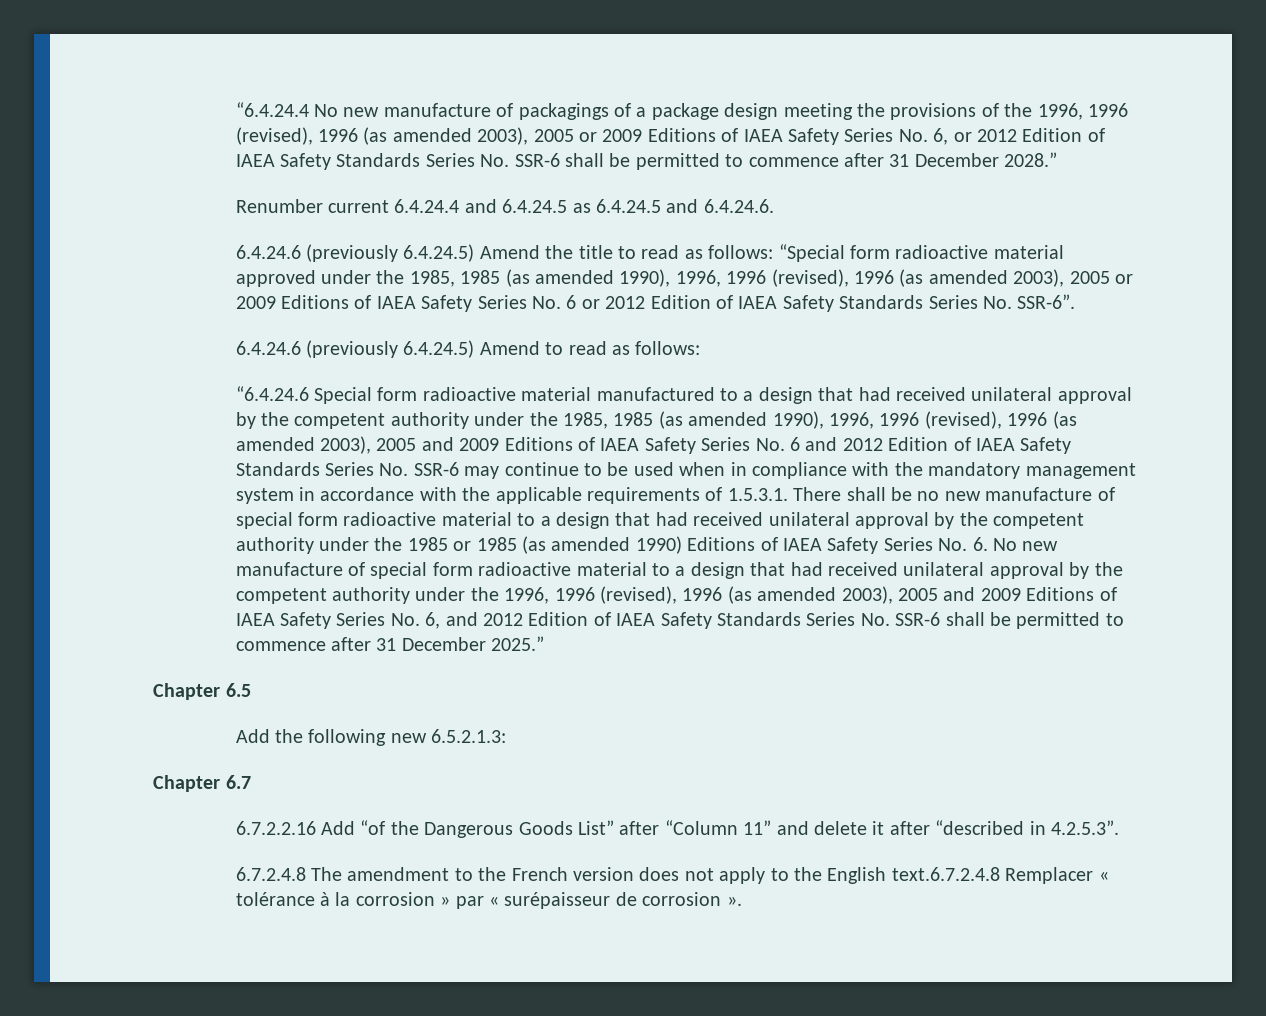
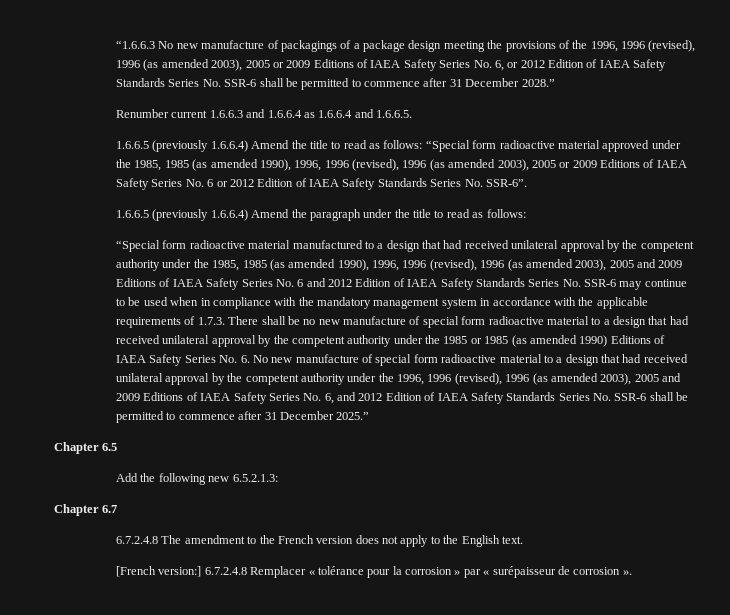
[235,102,309,117] “6.4.24.4 -> [116,40,156,49] “1.6.6.3
[394,199,774,213] [235,244,475,262] 6.4.24.4 and 6.4.24.5 as 6.4.24.5 and 6.4.24.6. // 6.4.24.6 (previously 6.4.24.5) -> [209,109,413,118] [116,140,248,152] 1.6.6.3 and 1.6.6.4 as 1.6.6.4 and 1.6.6.5. // 1.6.6.5 (previously 1.6.6.4)
[235,340,540,358] 6.4.24.6 (previously 6.4.24.5) Amend -> [116,209,432,221] 1.6.6.5 (previously 1.6.6.4) Amend the paragraph under the title
[235,386,373,404] “6.4.24.6 Special -> [116,240,161,252] “Special
[727,488,788,501] 1.5.3.1. -> [197,317,225,325] 1.7.3.
[235,820,1120,838] // 6.7.2.2.16 Add “of the Dangerous Goods List” after “Column 11” and delete it after “described in 4.2.5.3”. -> (118, 509) none
[891,867,1000,881] text.6.7.2.4.8 -> [501,536,523,544] [116,566,247,577] text. // [French version:] 6.7.2.4.8
[320,892,331,906] à -> [367,569,391,578] pour

